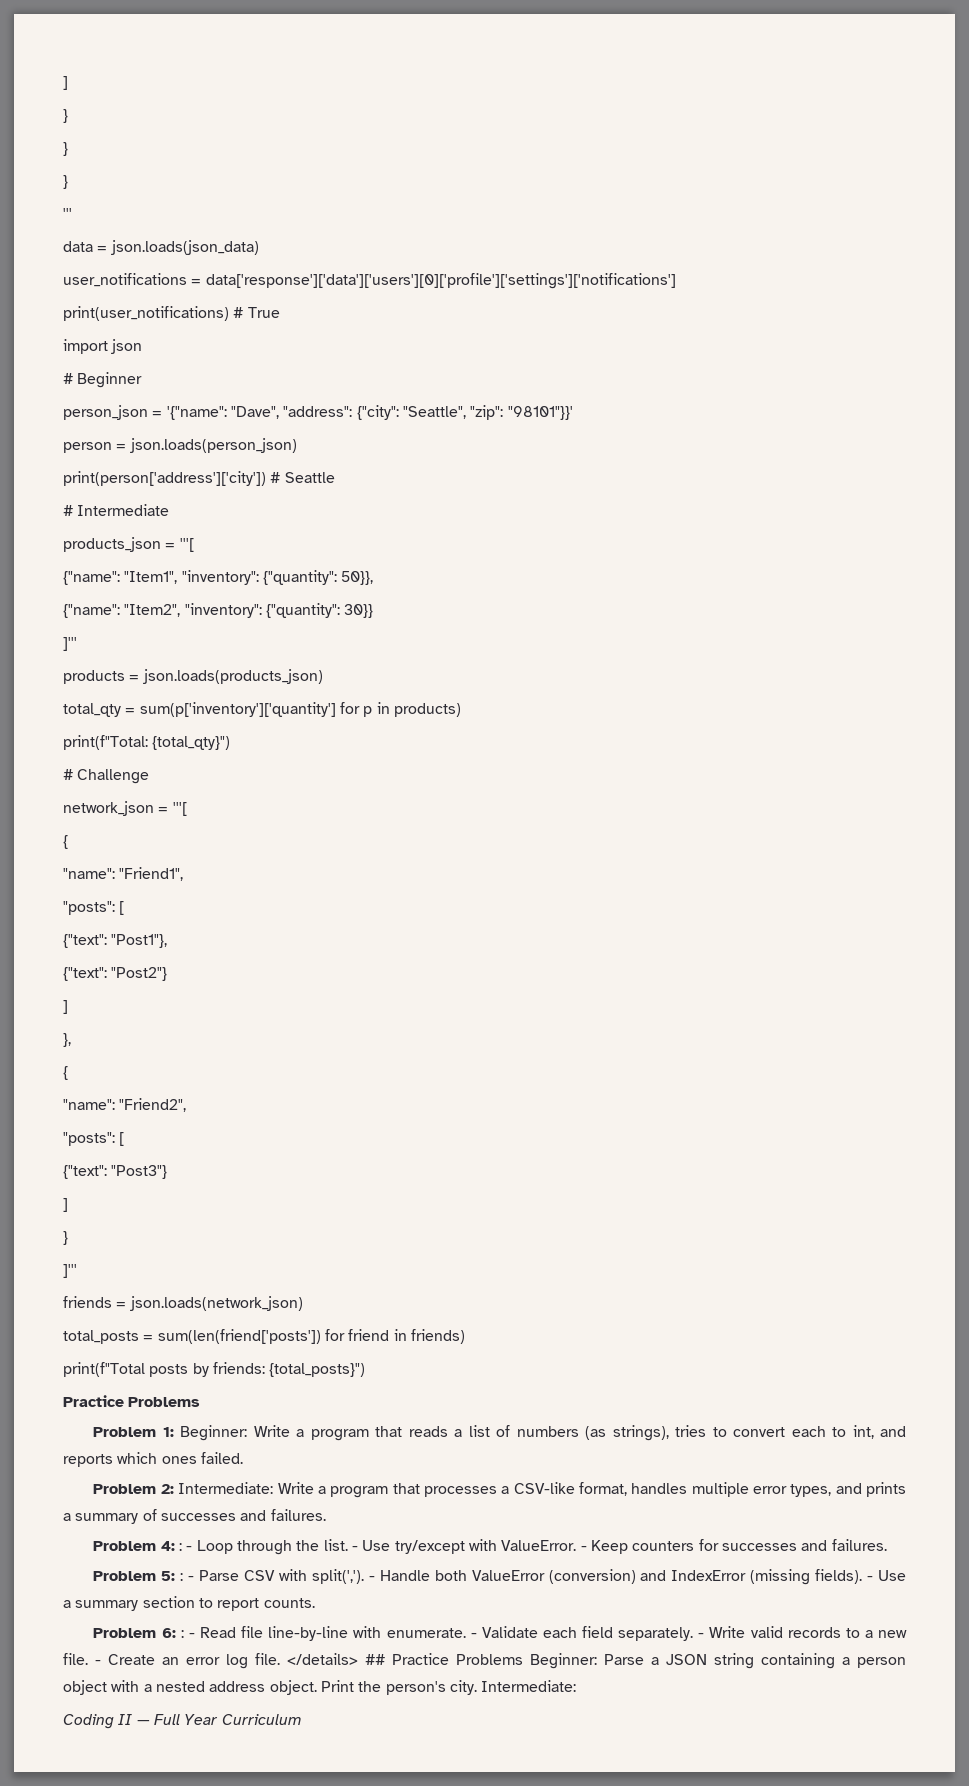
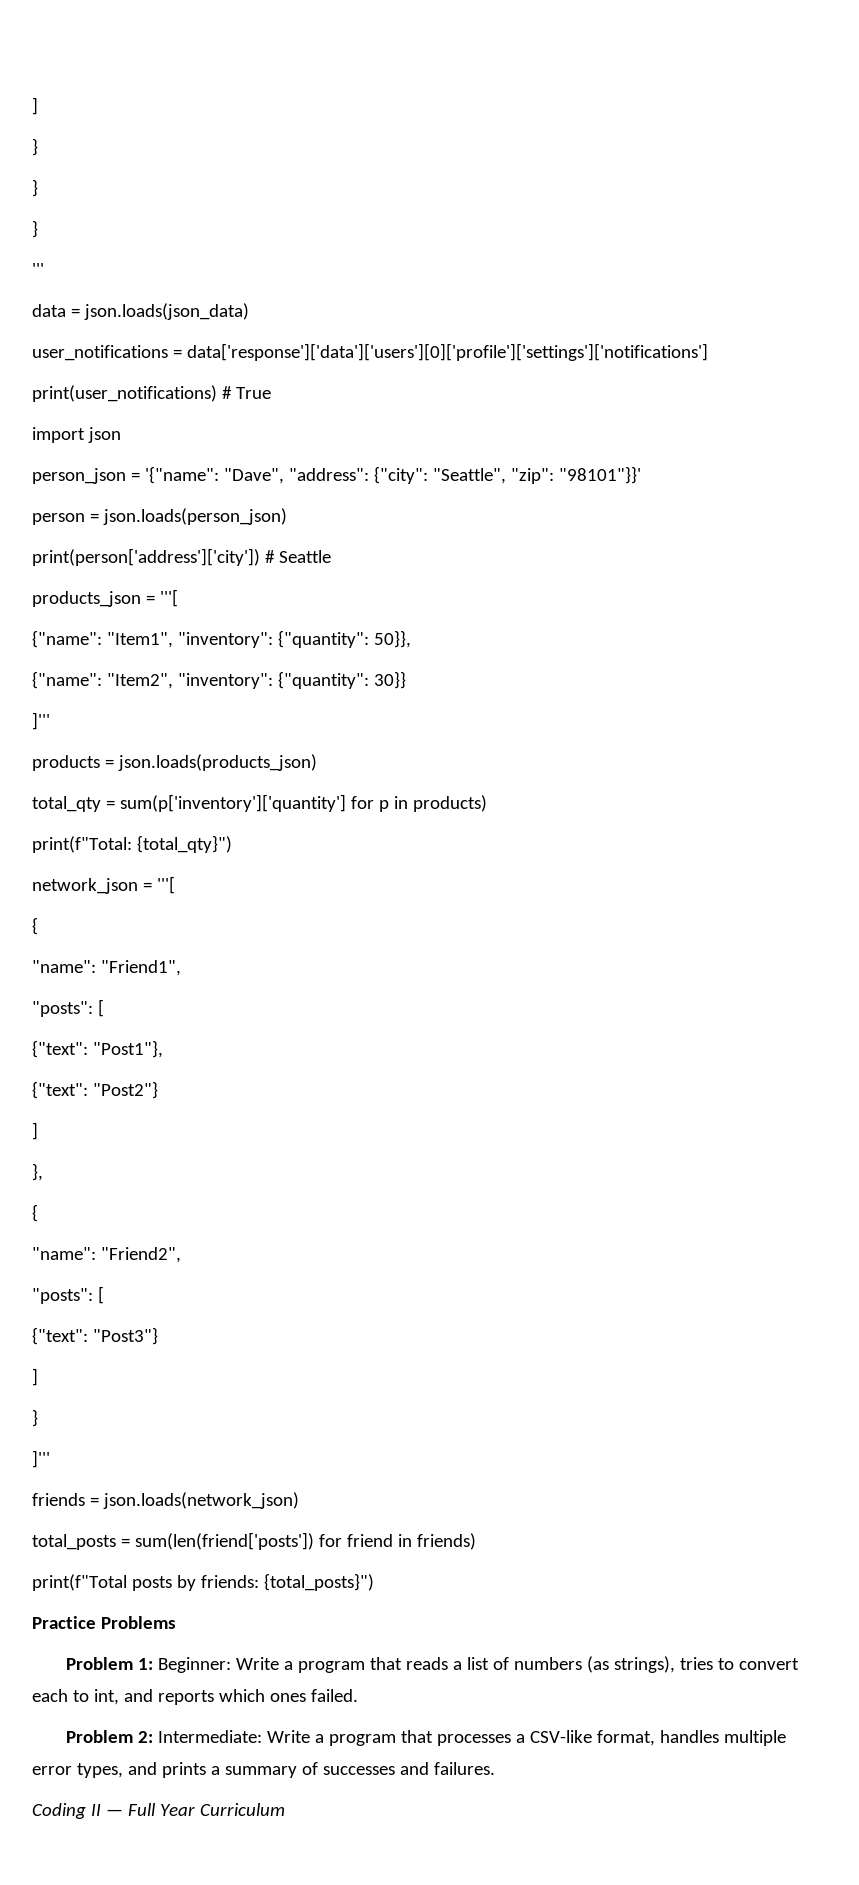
[63,372,143,388] // # Beginner -> (121, 435) none
[63,504,170,516] // # Intermediate -> (331, 556) none
[63,769,150,784] // # Challenge -> (232, 844) none
[93,1539,887,1555] [93,1569,906,1585] [63,1596,315,1611] [93,1626,908,1641] [63,1653,906,1669] [63,1680,577,1695] // Problem 4: : - Loop through the list. - Use try/except with ValueError. - Keep counters for successes and failures. // Problem 5: : - Parse CSV with split(','). - Handle both ValueError (conversion) and IndexError (missing fields). - Use a summary section to report counts. // Problem 6: : - Read file line-by-line with enumerate. - Validate each field separately. - Write valid records to a new file. - Create an error log file. </details> ## Practice Problems Beginner: Parse a JSON string containing a person object with a nested address object. Print the person's city. Intermediate: -> (495, 1768) none

